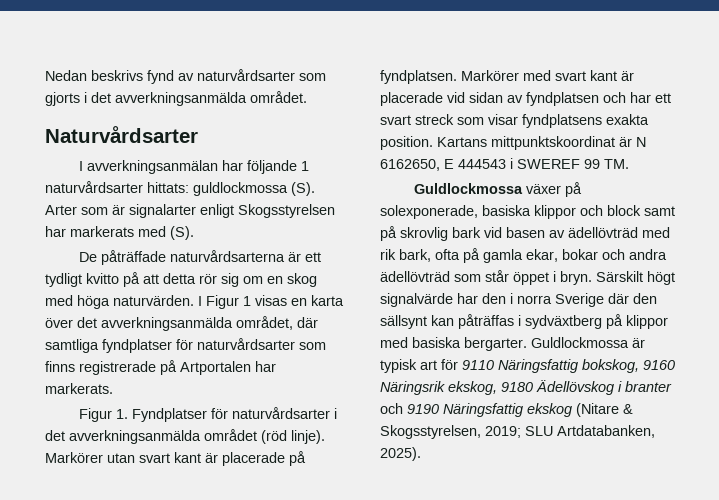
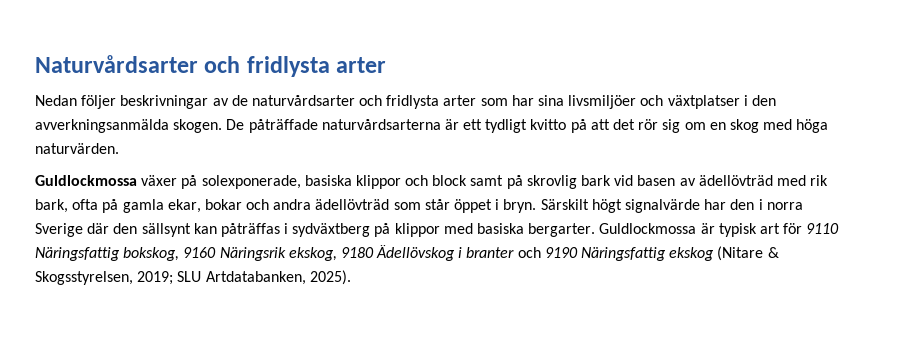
[45,69,326,84] [45,91,307,106] [45,126,198,143] [78,160,309,174] [45,181,315,196] [45,204,335,218] [45,226,194,240] Nedan beskrivs fynd av naturvårdsarter som gjorts i det avverkningsanmälda området. // Naturvårdsarter // I avverkningsanmälan har följande 1 naturvårdsarter hittats: guldlockmossa (S). Arter som är signalarter enligt Skogsstyrelsen har markerats med (S). // -> [35,55,387,77] [35,95,776,109] [35,119,223,133] Naturvårdsarter och fridlysta arter // Nedan följer beskrivningar av de naturvårdsarter och fridlysta arter som har sina livsmiljöer och växtplatser i den avverkningsanmälda skogen.
[163,273,196,284] detta -> [613,119,636,130] det
[198,295,344,309] [45,316,318,331] [45,338,326,353] [45,360,276,375] [45,383,113,394] [78,407,337,422] [45,429,325,444] [45,451,306,466] [380,70,634,84] [380,92,671,106] [380,114,649,128] [380,136,646,150] [380,158,629,171] I Figur 1 visas en karta över det avverkningsanmälda området, där samtliga fyndplatser för naturvårdsarter som finns registrerade på Artportalen har markerats. // Figur 1. Fyndplatser för naturvårdsarter i det avverkningsanmälda området (röd linje). Markörer utan svart kant är placerade på fyndplatsen. Markörer med svart kant är placerade vid sidan av fyndplatsen och har ett svart streck som visar fyndplatsens exakta position. Kartans mittpunktskoordinat är N 6162650, E 444543 i SWEREF 99 TM. -> (119, 148) none

